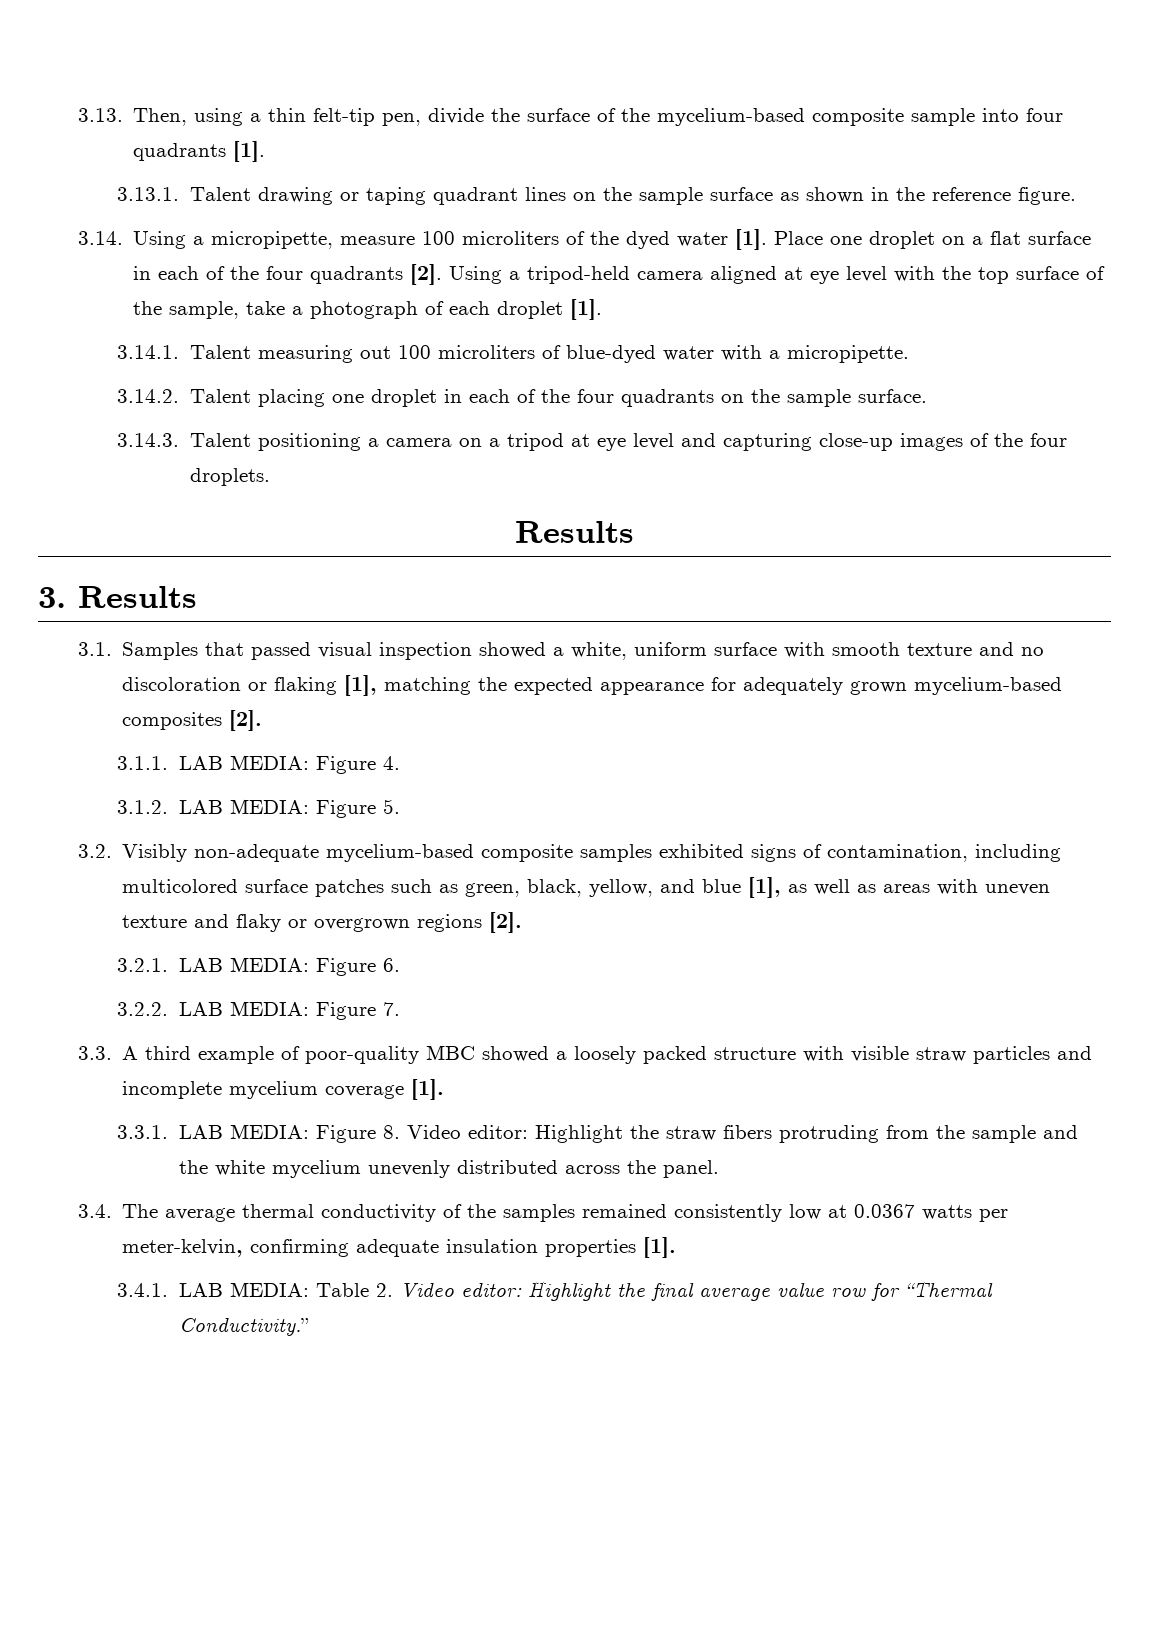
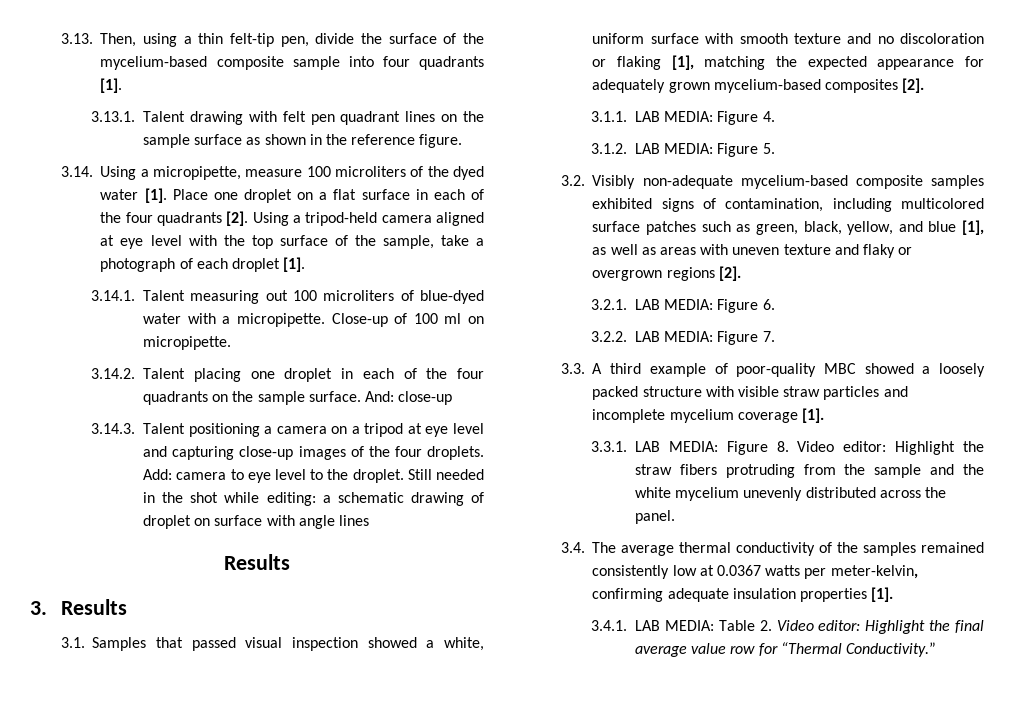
[339,187,426,205] or taping -> [248,111,335,125] with felt pen
(909, 354) none -> [331,313,484,327] [143,336,232,350] Close-up of 100 ml on micropipette.
(927, 396) none -> [365,391,453,405] And: close-up
(270, 477) none -> [143,469,485,483] [143,492,484,506] [143,515,370,529] Add: camera to eye level to the droplet. Still needed in the shot while editing: a schematic drawing of droplet on surface with angle lines

